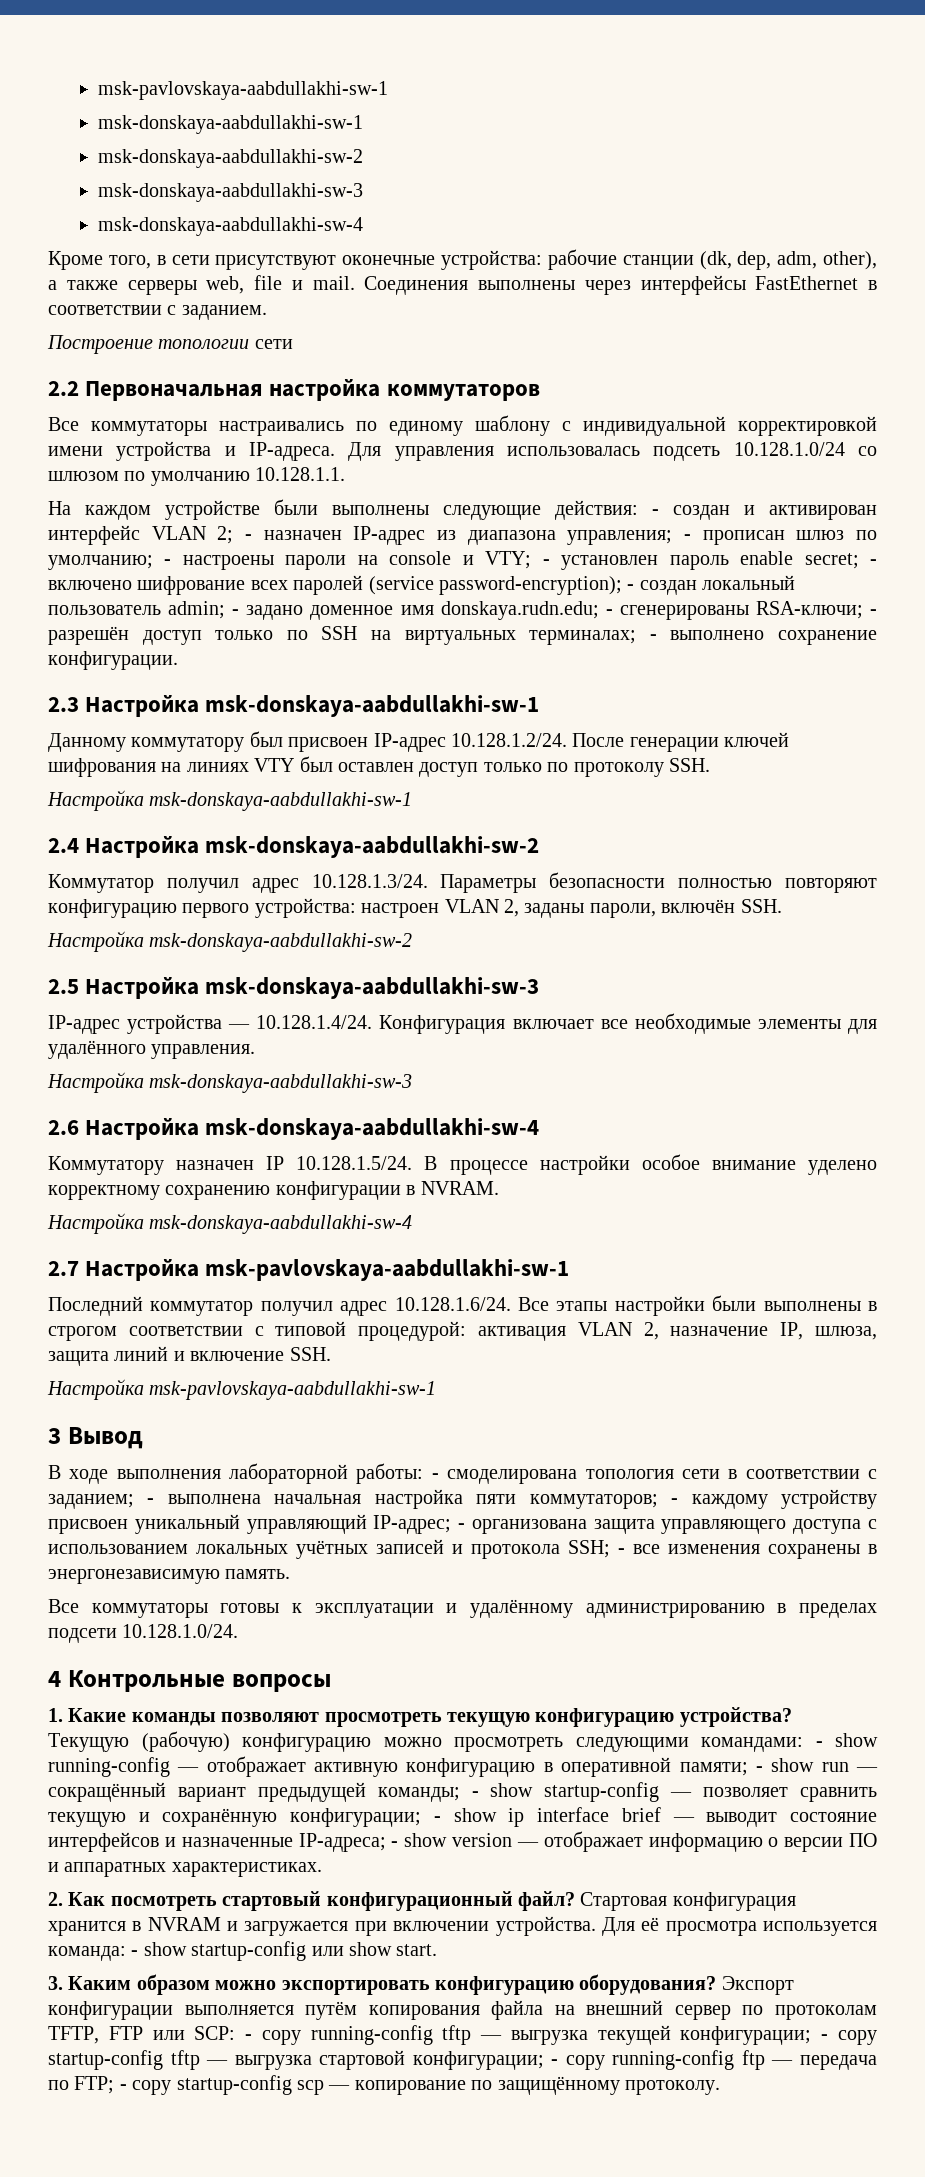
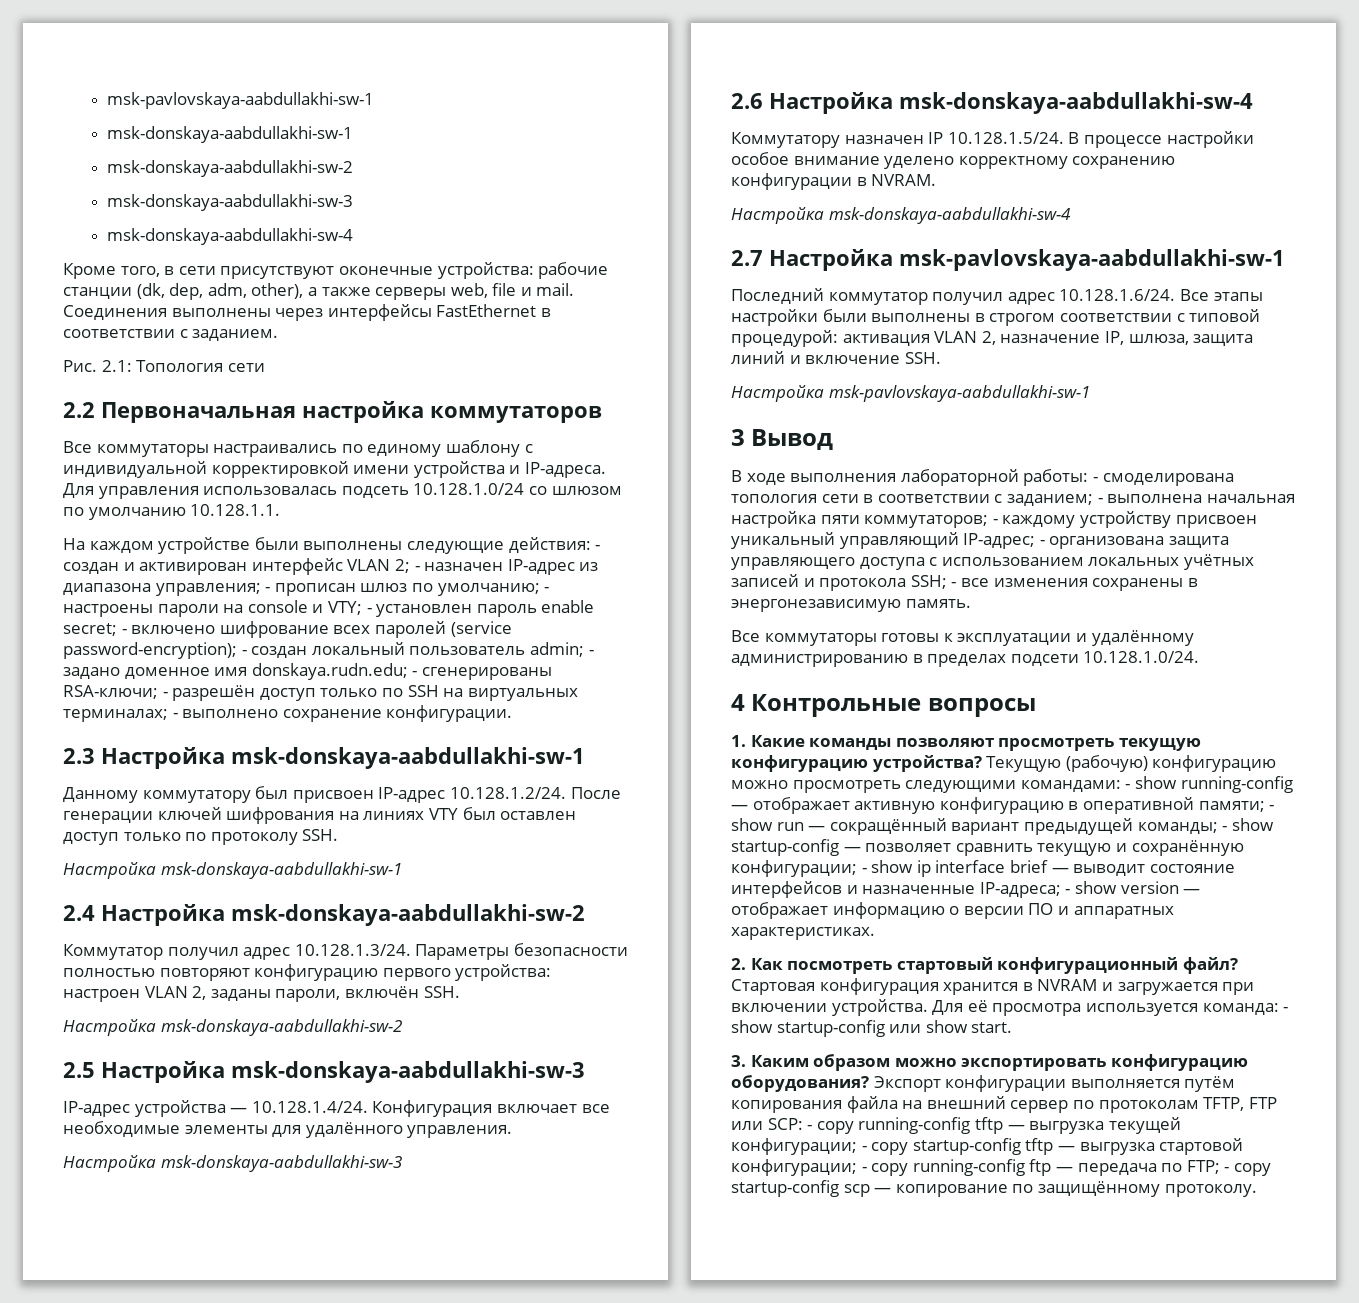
[47,335,250,354] Построение топологии -> [63,360,224,372] Рис. 2.1: Топология

